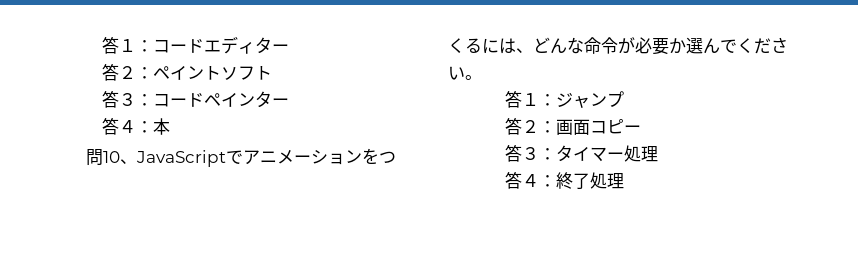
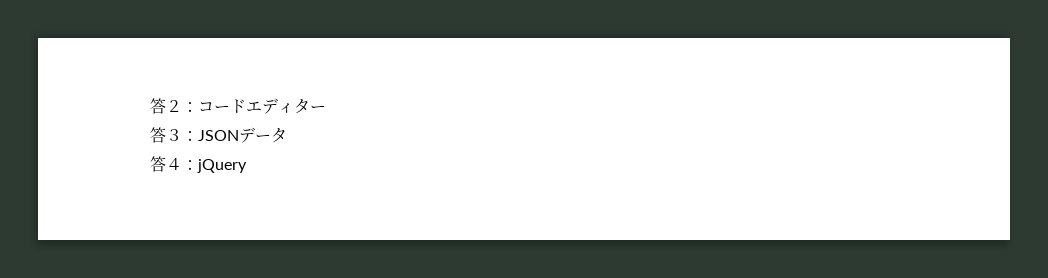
[102,36,137,54] 答１ -> [150,98,183,114] 答２
[102,63,273,81] [102,90,290,108] [102,117,171,135] [85,148,396,167] [448,37,788,55] [448,66,482,80] [505,90,625,108] [505,117,642,135] [505,144,659,162] [505,171,625,189] // 答２：ペイントソフト // 答３：コードペインター // 答４：本 // 問10、JavaScriptでアニメーションをつくるには、どんな命令が必要か選んでください。 // 答１：ジャンプ // 答２：画面コピー // 答３：タイマー処理 // 答４：終了処理 -> [150,127,288,143] [150,156,248,173] // 答３：JSONデータ // 答４：jQuery

